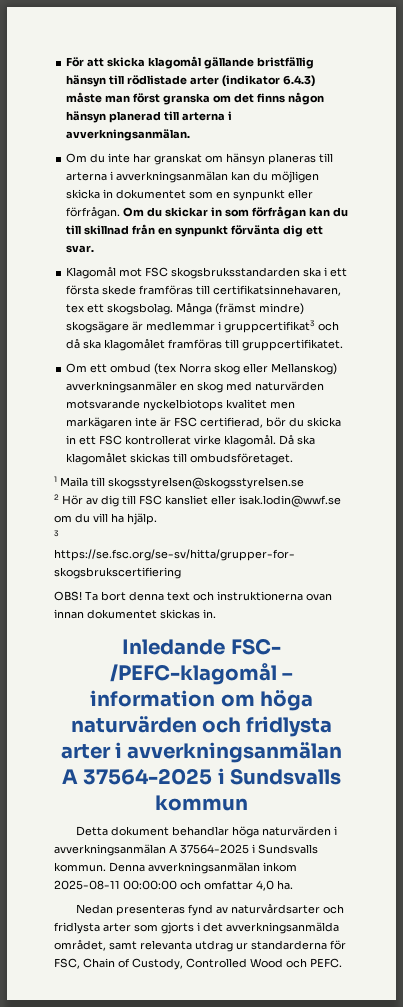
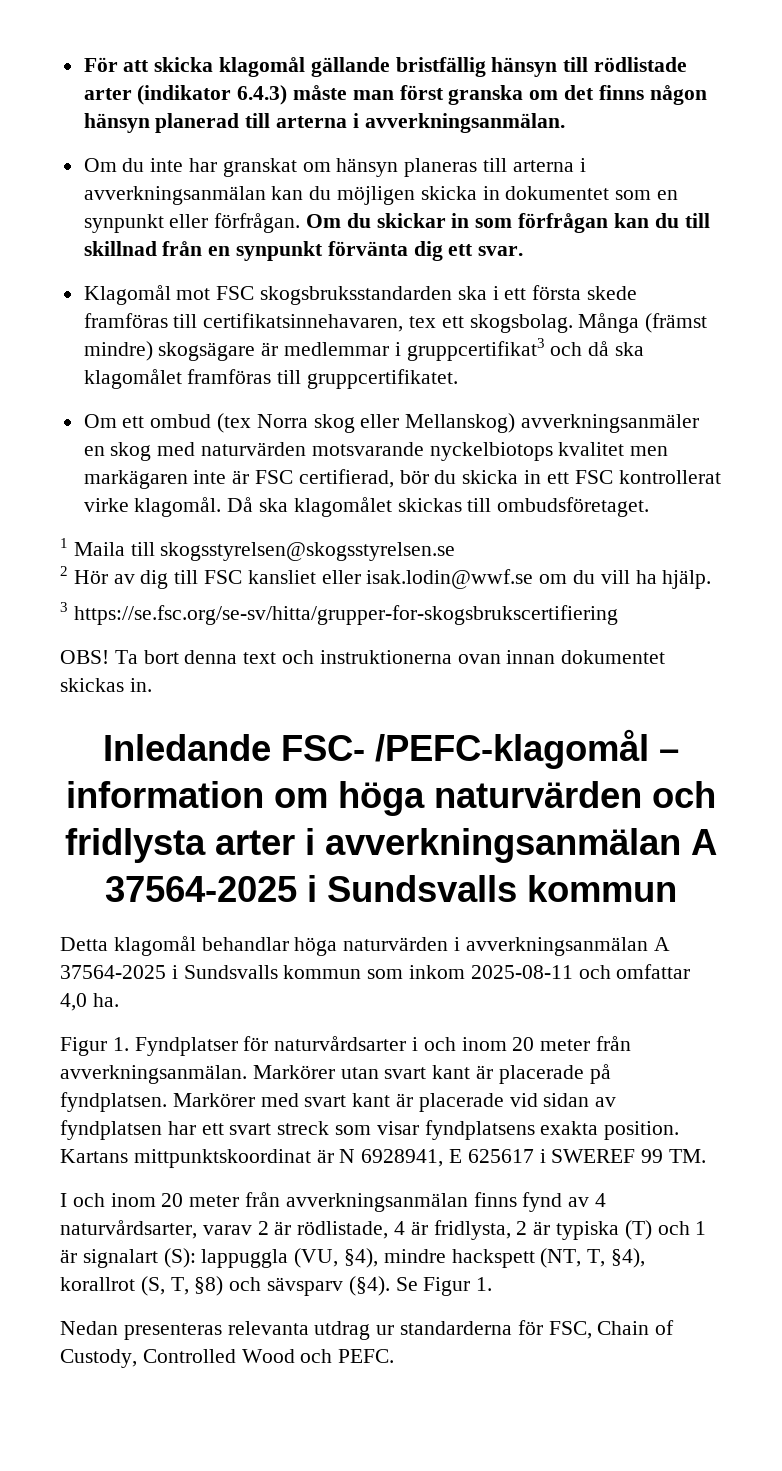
[111,826,170,836] dokument -> [113,936,196,956] klagomål
[54,862,260,874] kommun. Denna avverkningsanmälan -> [283,965,404,979] kommun som
[123,880,177,890] 00:00:00 -> (573, 972) none
[76,903,345,916] [54,922,339,934] [54,939,137,951] Nedan presenteras fynd av naturvårdsarter och fridlysta arter som gjorts i det avverkningsanmälda området, samt -> [60,1036,632,1056] [60,1064,611,1084] [60,1092,617,1112] [60,1120,680,1140] [60,1149,707,1168] [60,1192,607,1212] [60,1220,707,1240] [60,1248,646,1268] [60,1276,493,1296] [60,1321,222,1340] Figur 1. Fyndplatser för naturvårdsarter i och inom 20 meter från avverkningsanmälan. Markörer utan svart kant är placerade på fyndplatsen. Markörer med svart kant är placerade vid sidan av fyndplatsen har ett svart streck som visar fyndplatsens exakta position. Kartans mittpunktskoordinat är N 6928941, E 625617 i SWEREF 99 TM. // I och inom 20 meter från avverkningsanmälan finns fynd av 4 naturvårdsarter, varav 2 är rödlistade, 4 är fridlysta, 2 är typiska (T) och 1 är signalart (S): lappuggla (VU, §4), mindre hackspett (NT, T, §4), korallrot (S, T, §8) och sävsparv (§4). Se Figur 1. // Nedan presenteras

